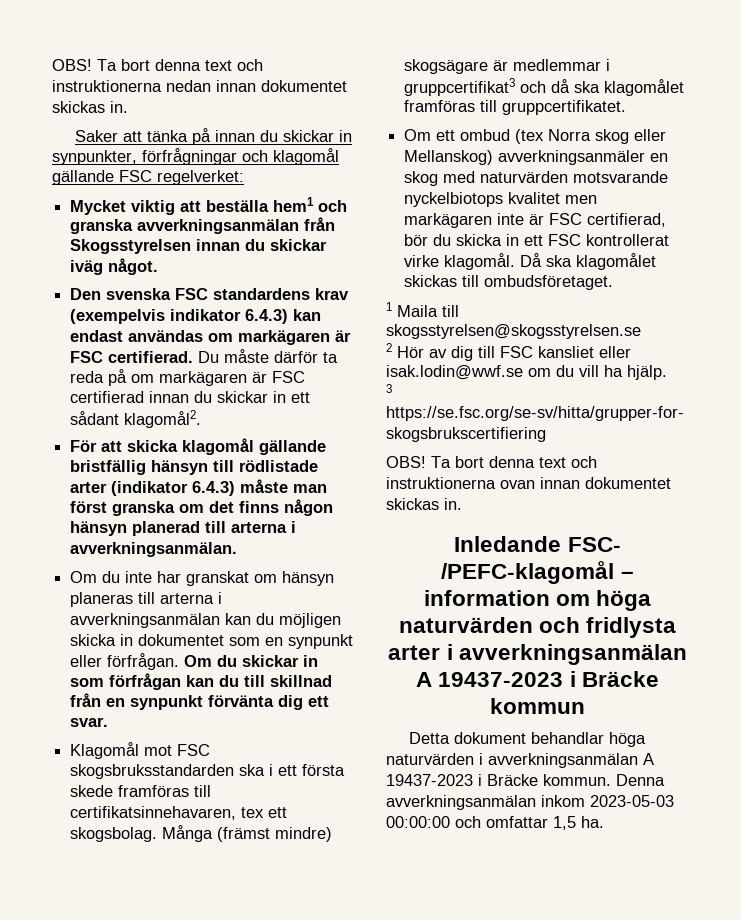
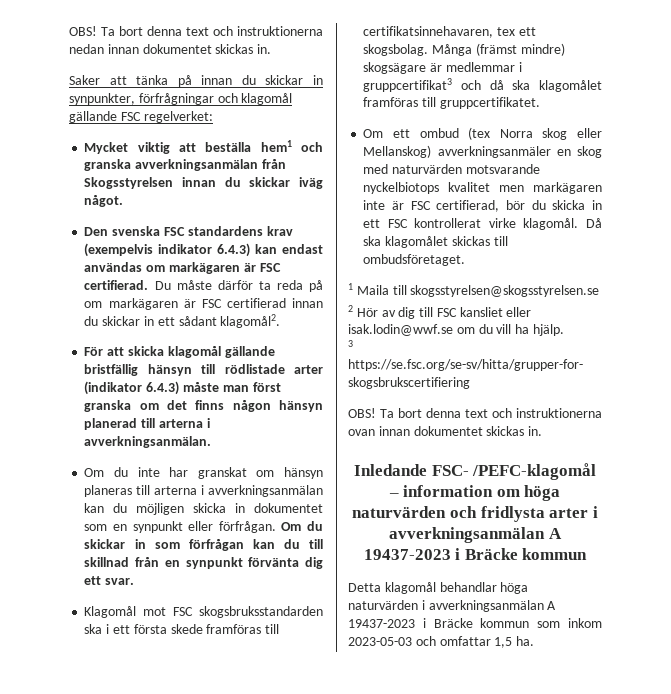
[453,732,526,744] dokument -> [384,582,436,594] klagomål
[543,774,665,786] [386,795,536,810] kommun. Denna avverkningsanmälan -> [480,618,561,628] kommun som
[386,816,450,828] 00:00:00 -> (412, 641) none

